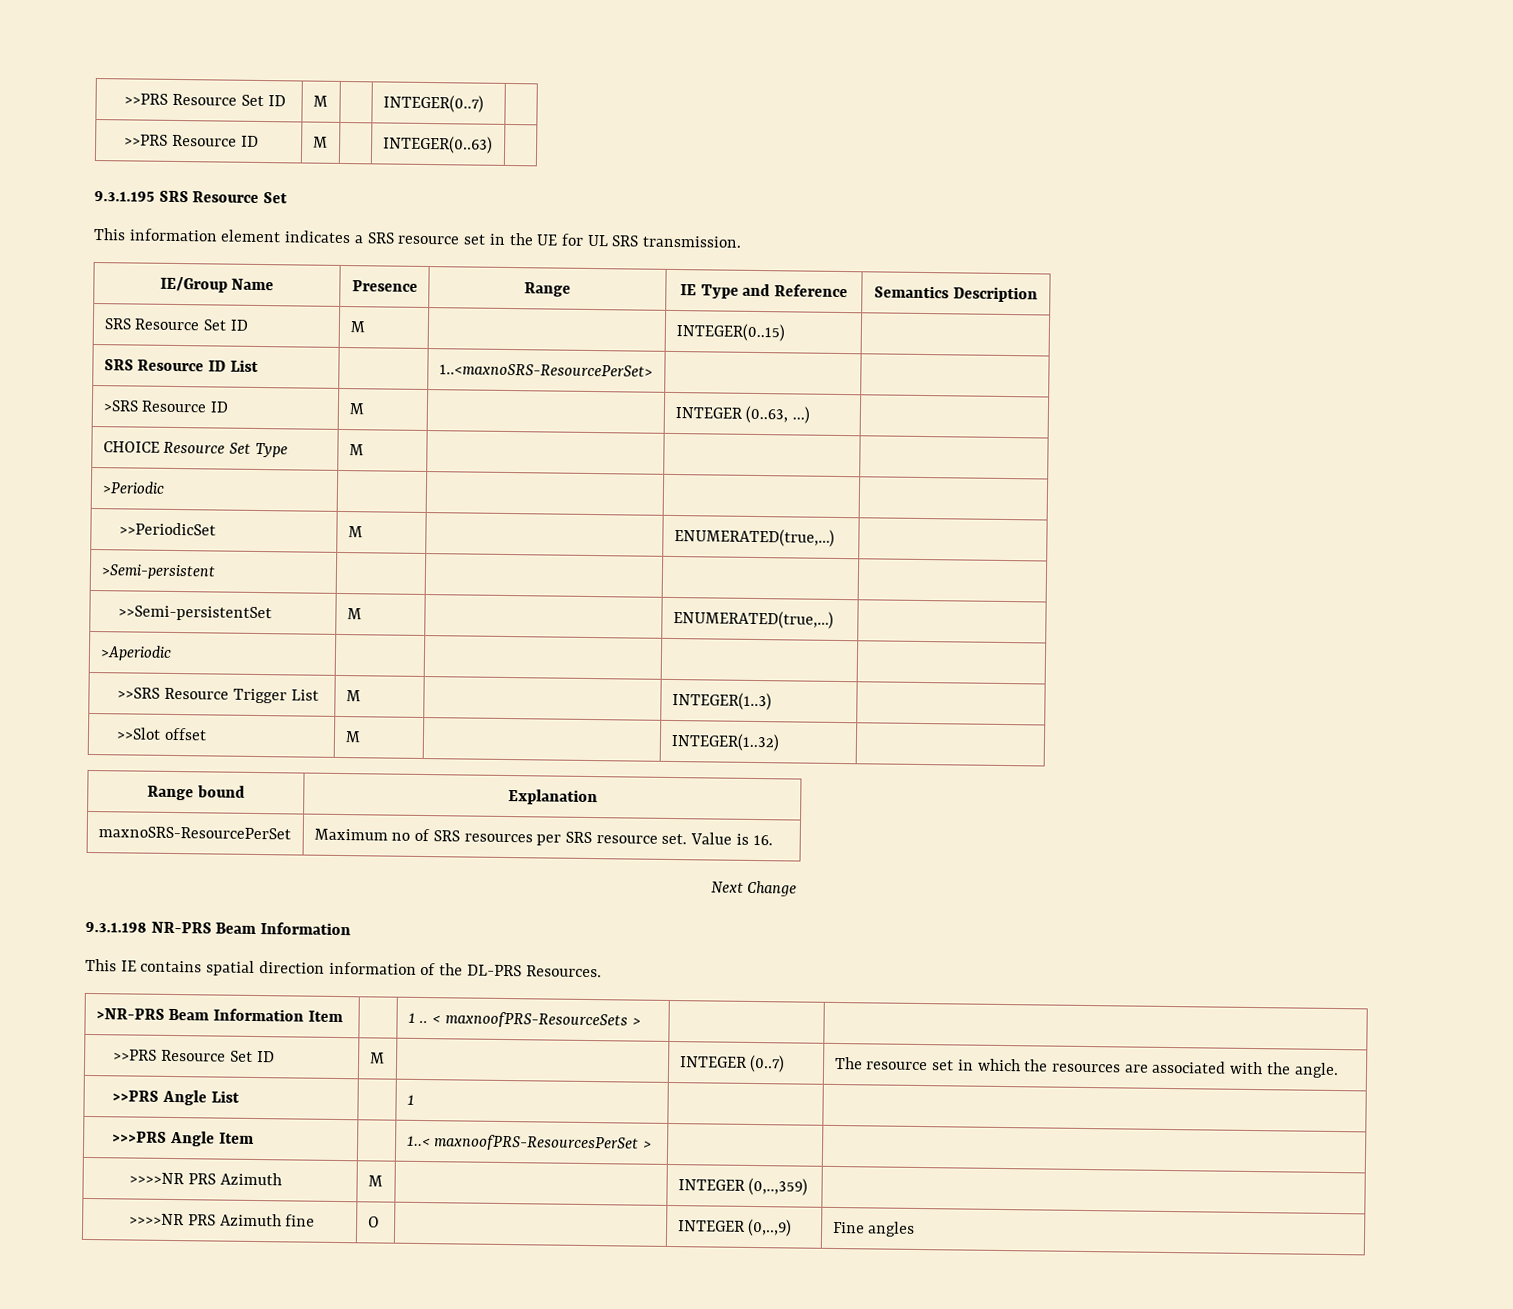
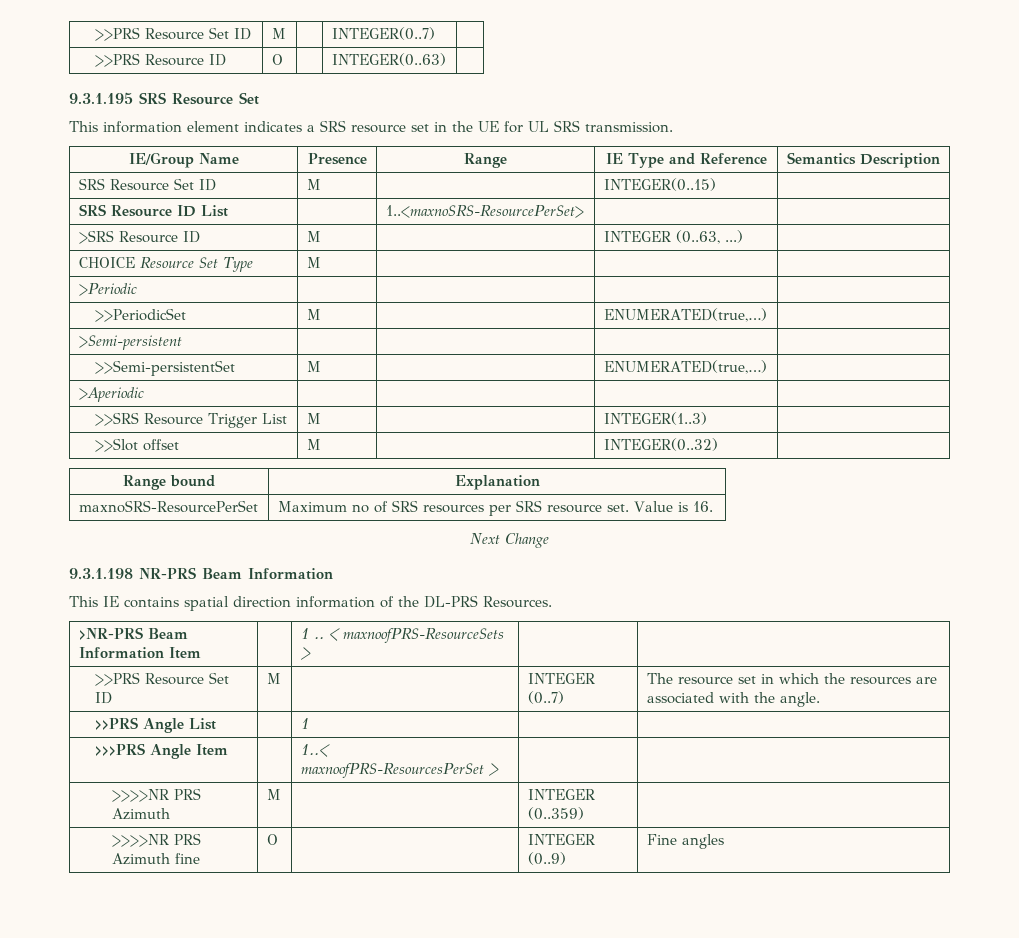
[312,136,328,148] M -> [271,54,283,65] O
[670,732,780,752] INTEGER(1..32) -> [603,438,718,451] INTEGER(0..32)
[748,1177,809,1196] (0,..,359) -> [527,807,584,820] (0..359)
[747,1218,793,1237] (0,..,9) -> [527,852,566,865] (0..9)

